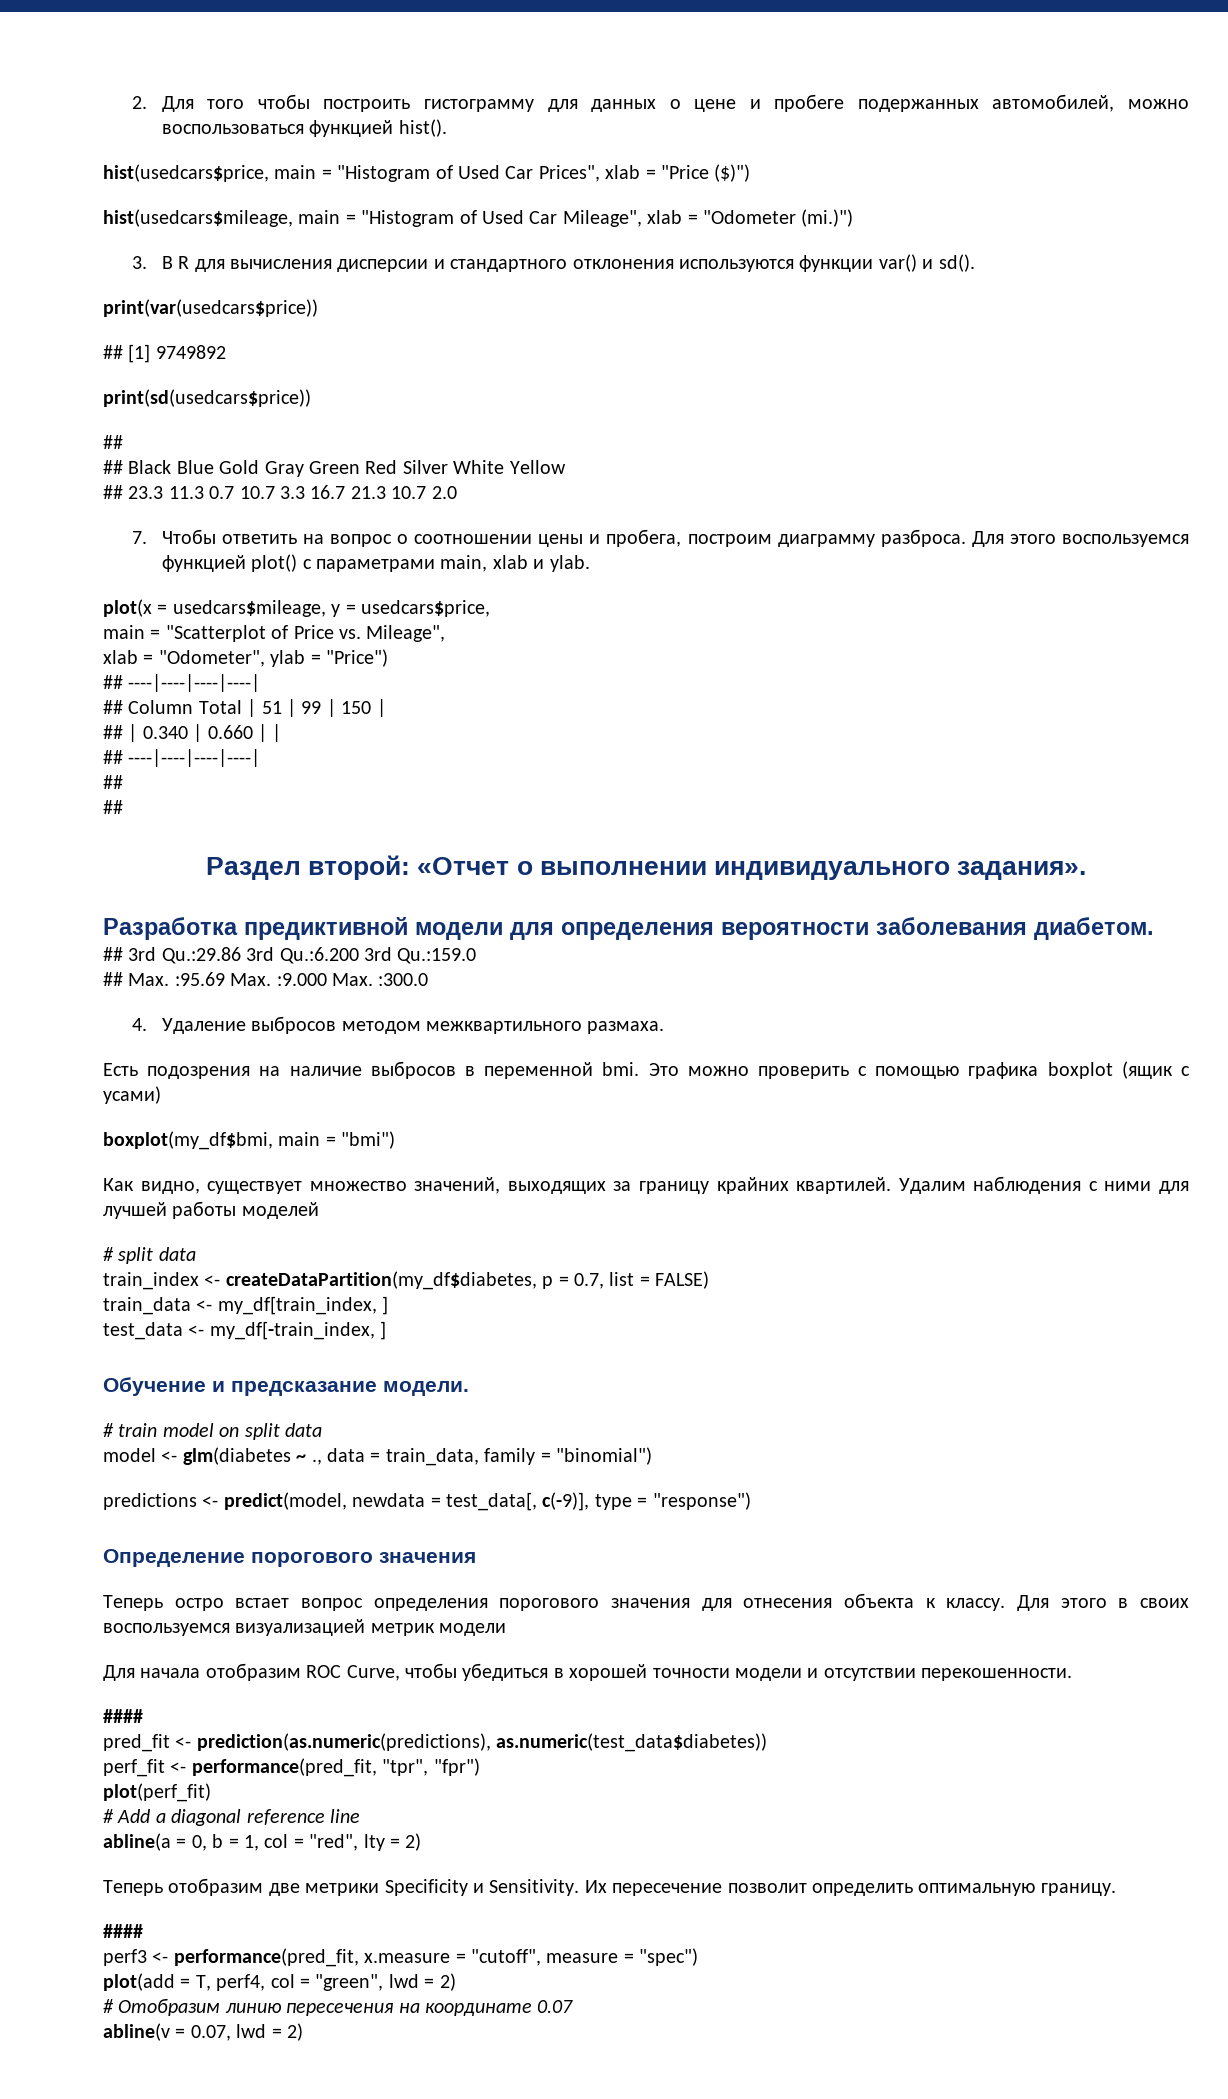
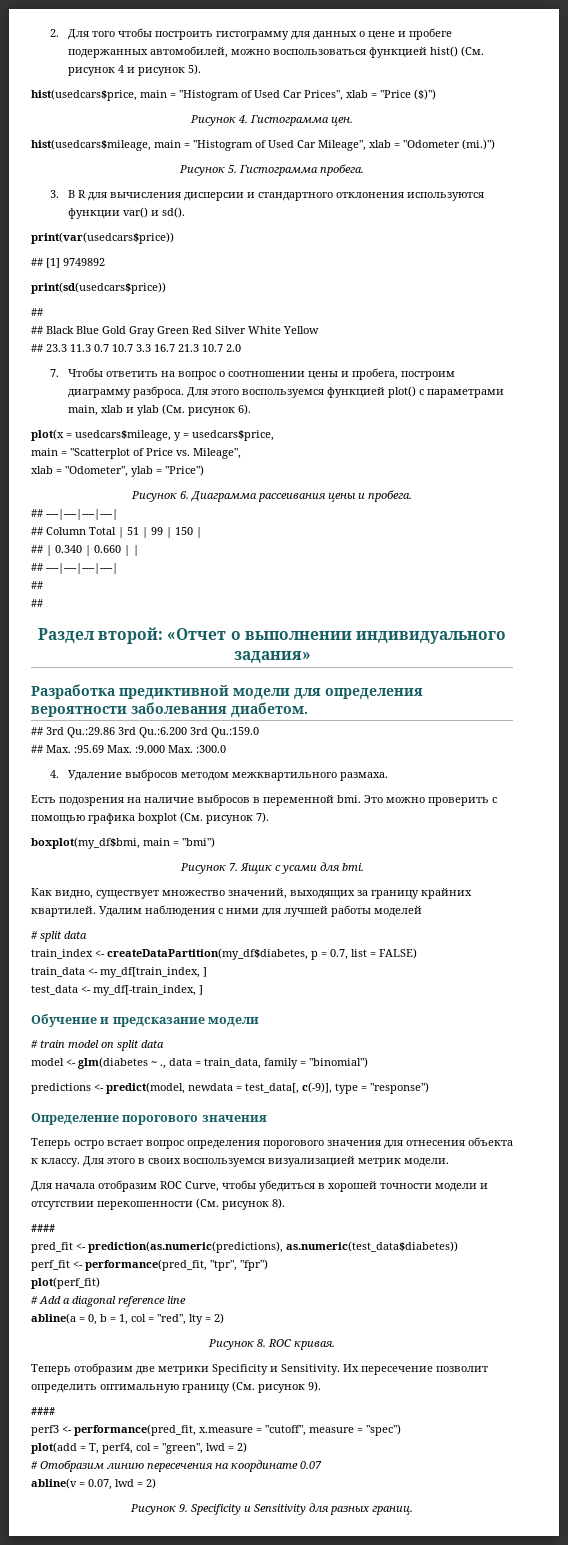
[398,119,447,137] hist(). -> [430,46,485,57] [68,64,202,76] hist() (См. рисунок 4 и рисунок 5).
(751, 173) none -> [190,115,353,126] // Рисунок 4. Гистограмма цен.
(854, 218) none -> [179,164,364,176] // Рисунок 5. Гистограмма пробега.
[549,555,590,572] ylab. -> [137,404,252,416] ylab (См. рисунок 6).
(388, 658) none -> [131,490,412,502] // Рисунок 6. Диаграмма рассеивания цены и пробега.
[956,861,1086,880] задания». -> [233,651,311,663] задания»
[1121,1061,1190,1079] [103,1086,161,1104] (ящик с усами) -> [180,812,269,824] (См. рисунок 7).
(396, 1140) none -> [179,862,364,874] // Рисунок 7. Ящик с усами для bmi.
[383,1381,469,1396] модели. -> [208,1017,260,1027] модели
[439,1623,507,1636] модели -> [404,1158,449,1167] модели.
[921,1668,1073,1681] перекошенности. -> [97,1198,285,1210] перекошенности (См. рисунок 8).
(422, 1842) none -> [208,1339,335,1350] // Рисунок 8. ROC кривая.
[1040,1883,1116,1896] границу. -> [182,1381,321,1393] границу (См. рисунок 9).
(303, 2032) none -> [130,1503,413,1515] // Рисунок 9. Specificity и Sensitivity для разных границ.

